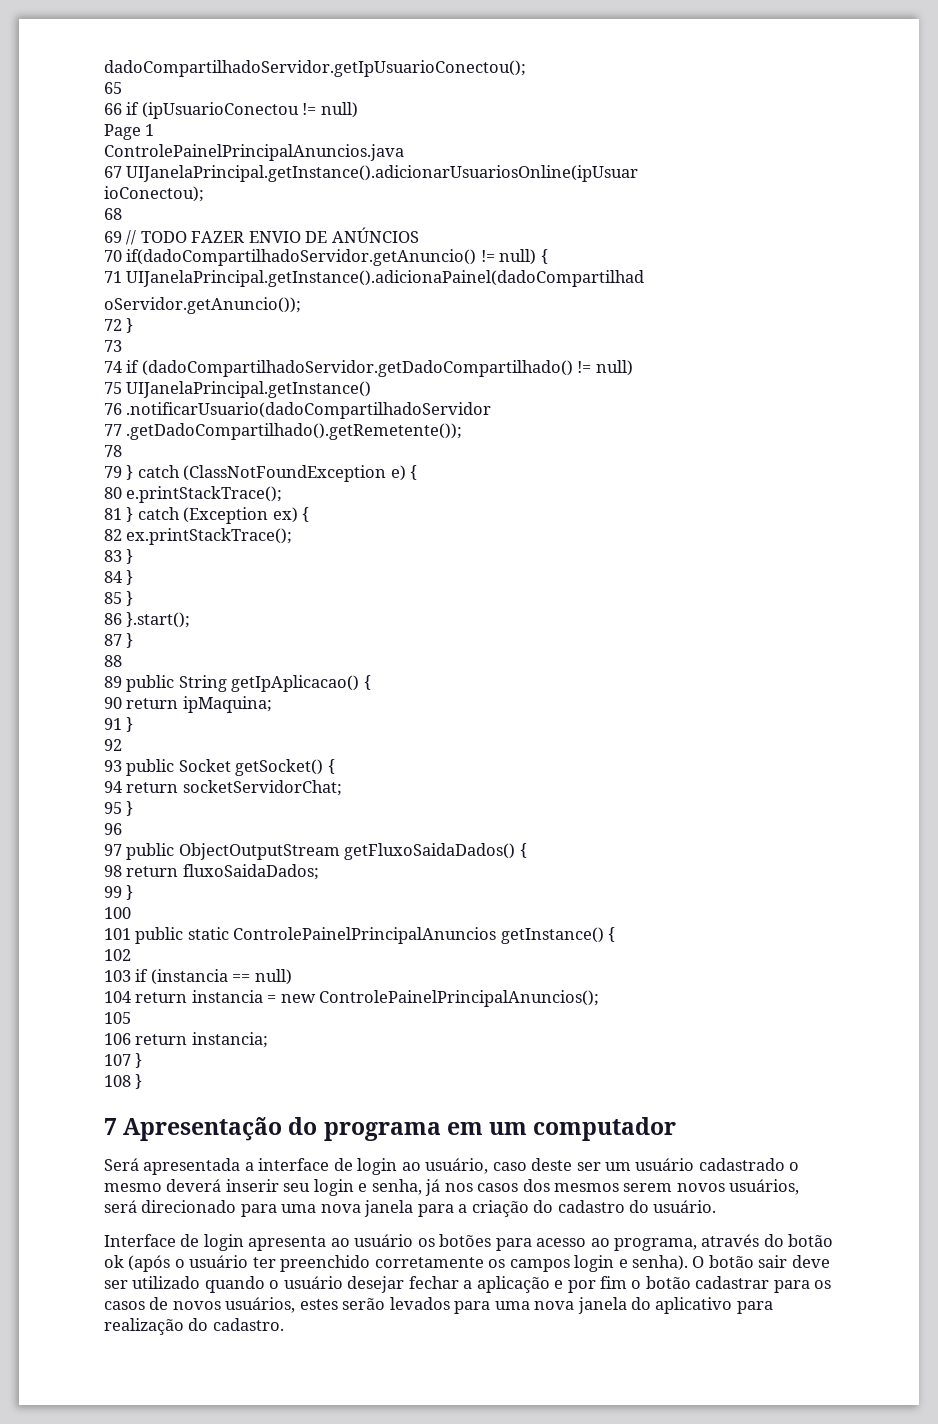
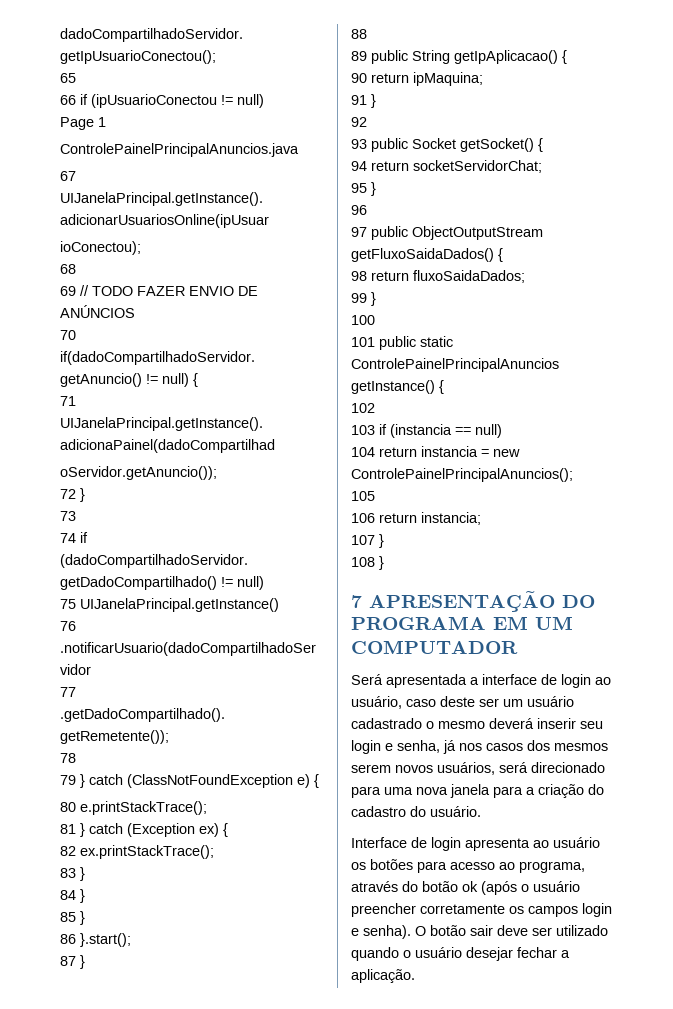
[123,1117,677,1141] Apresentação do programa em um computador -> [369,591,595,612] [351,616,573,630] [351,640,518,654] APRESENTAÇÃO DO PROGRAMA EM UM COMPUTADOR
[252,1255,371,1272] ter preenchido -> [351,903,416,917] preencher
[476,1276,832,1293] [104,1297,773,1314] [104,1318,284,1335] aplicação e por fim o botão cadastrar para os casos de novos usuários, estes serão levados para uma nova janela do aplicativo para realização do cadastro. -> [351,969,415,983] aplicação.

